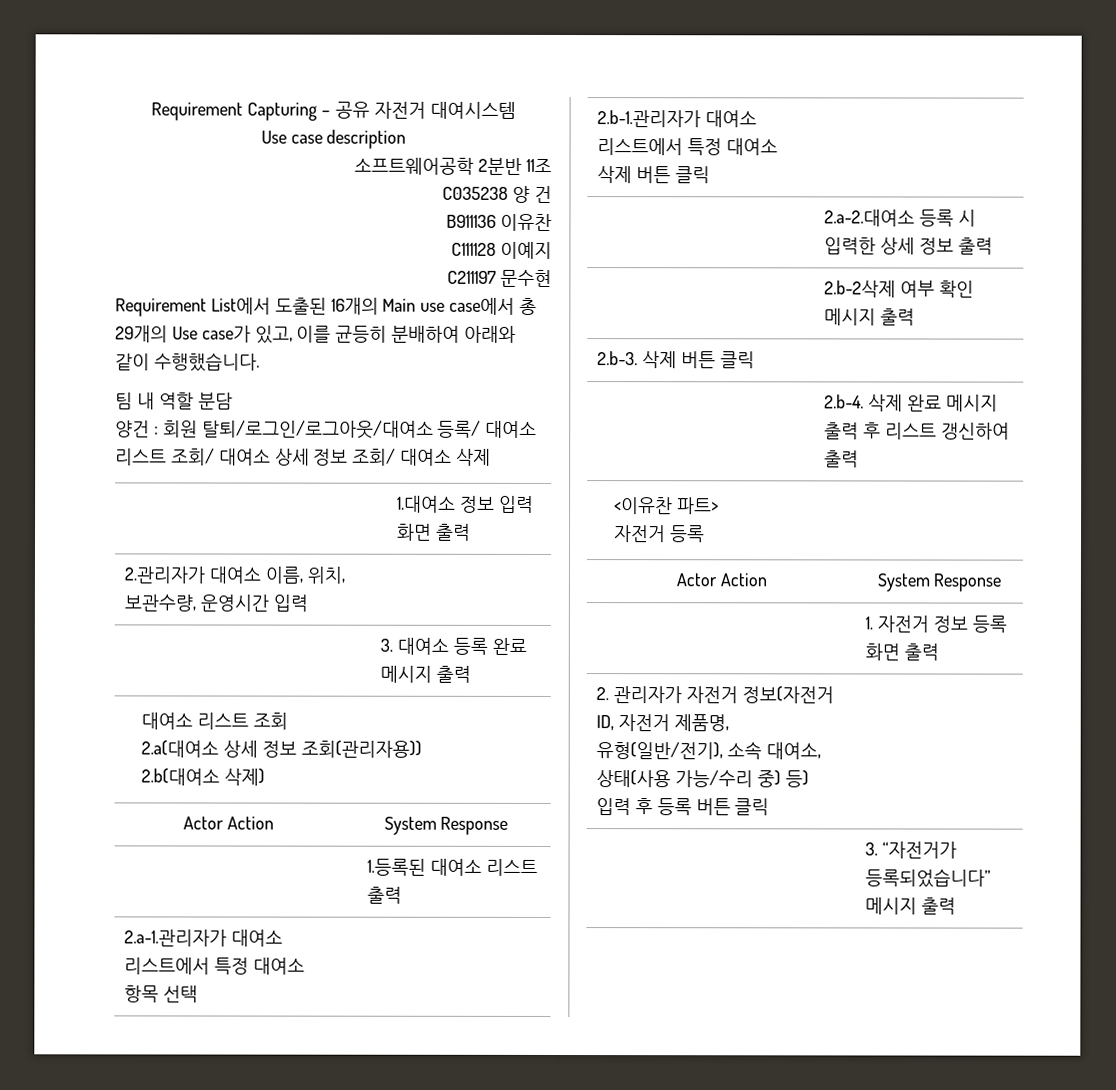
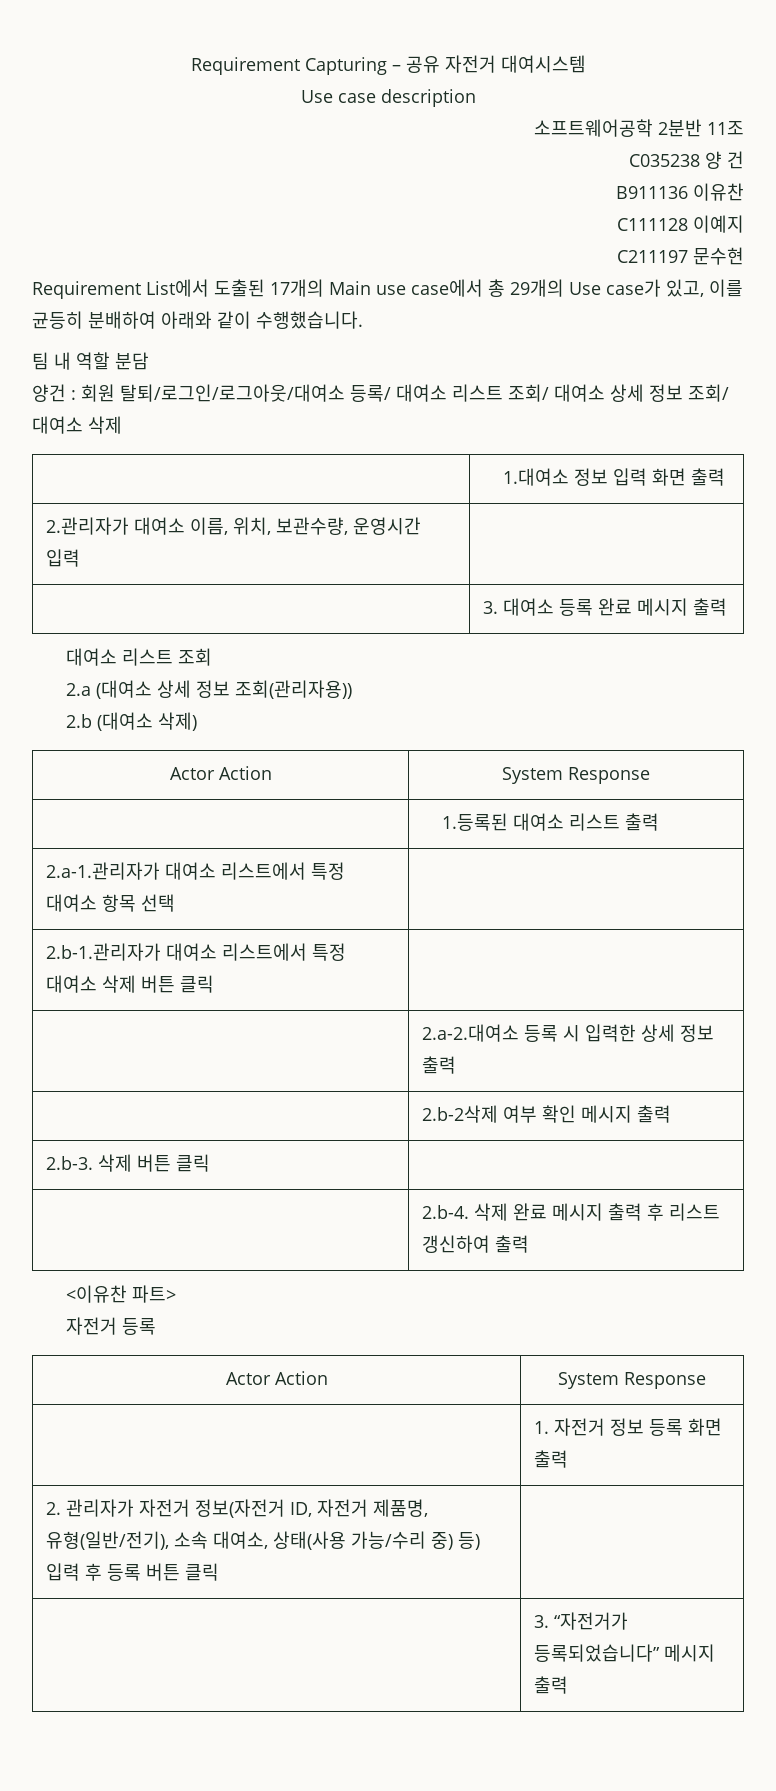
[330,297,379,315] 16개의 -> [270,279,324,297] 17개의
[141,740,220,758] 2.a(대여소 -> [65,680,152,699] 2.a (대여소
[141,768,221,786] 2.b(대여소 -> [65,712,153,731] 2.b (대여소

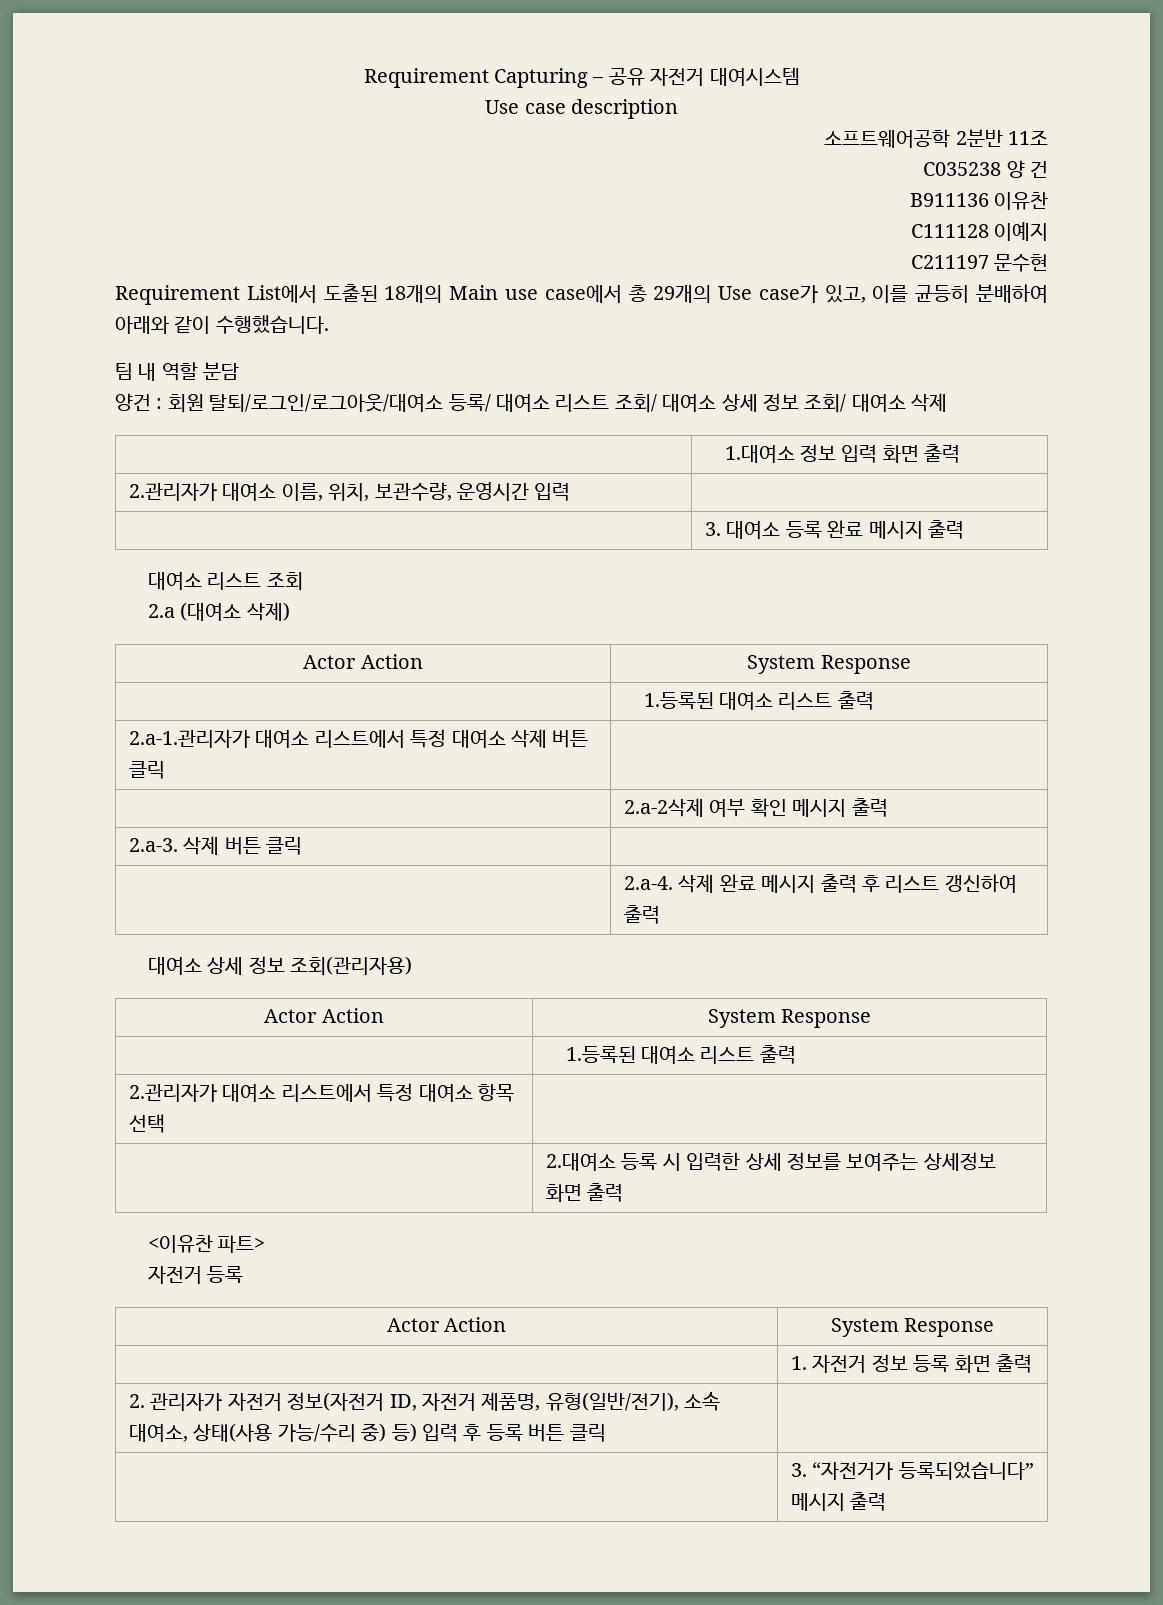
[270,279,324,297] 17개의 -> [384,285,443,303] 18개의
[156,680,352,699] [65,712,153,731] 상세 정보 조회(관리자용)) // 2.b (대여소 -> (242, 611) none
[102,894,176,912] [46,943,347,961] [46,975,215,993] [422,1024,715,1042] [422,1056,457,1074] [422,1105,499,1123] 항목 선택 | // 2.b-1.관리자가 대여소 리스트에서 특정 대여소 삭제 버튼 클릭 | // | 2.a-2.대여소 등록 시 입력한 상세 정보 출력 // | 2.b-2삭제 -> [510,729,589,748] [128,761,165,779] [623,798,704,817] 삭제 버튼 클릭 | // | 2.a-2삭제
[46,1154,211,1172] [422,1205,470,1219] 2.b-3. 삭제 버튼 클릭 | // | 2.b-4. -> [128,836,303,855] [623,876,673,890] 2.a-3. 삭제 버튼 클릭 | // | 2.a-4.
(530, 1244) none -> [147,956,413,976] [264,1008,384,1023] [707,1009,872,1028] [565,1045,796,1064] [128,1083,514,1102] [128,1114,165,1133] [545,1152,996,1171] [545,1183,624,1202] // 대여소 상세 정보 조회(관리자용) // Actor Action | System Response // | 1.등록된 대여소 리스트 출력 // 2.관리자가 대여소 리스트에서 특정 대여소 항목 선택 | // | 2.대여소 등록 시 입력한 상세 정보를 보여주는 상세정보 화면 출력

